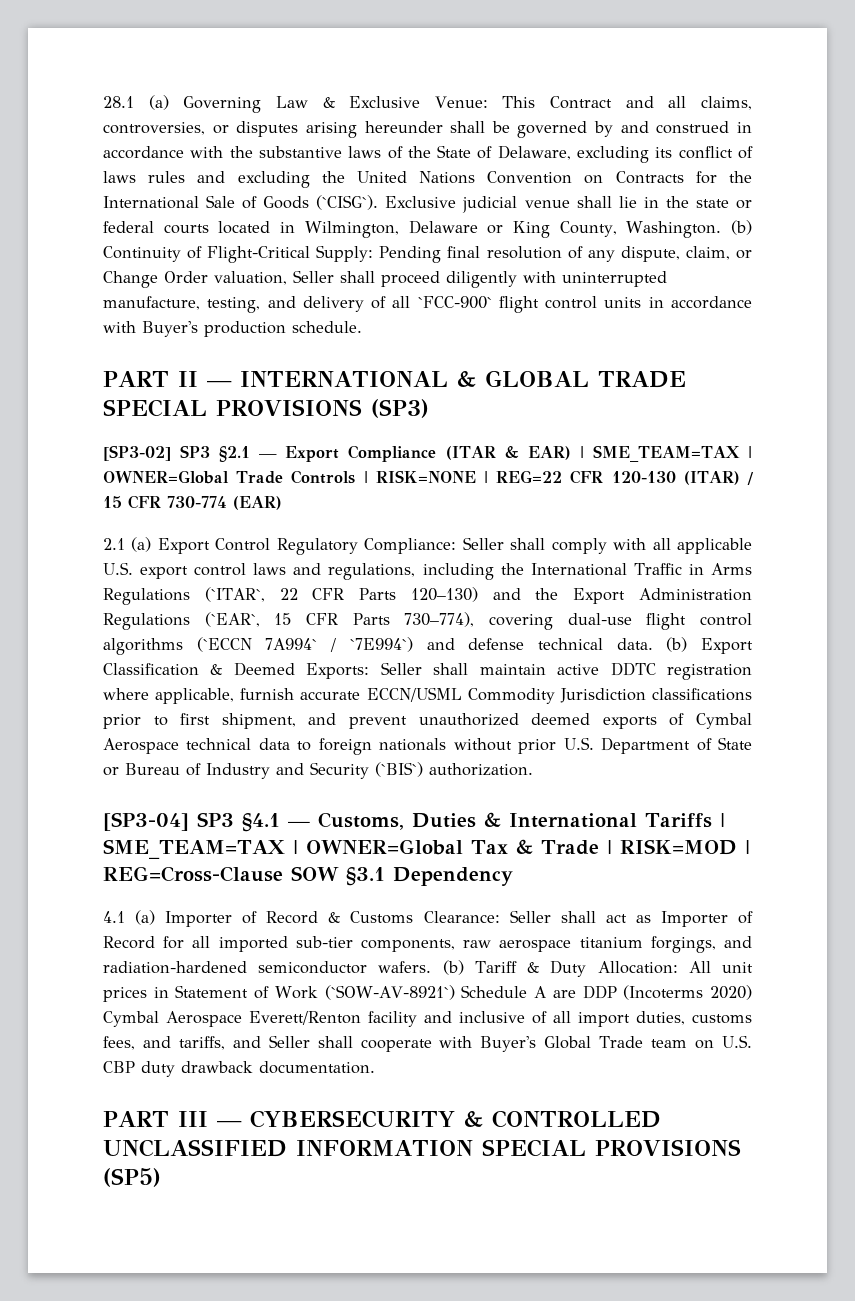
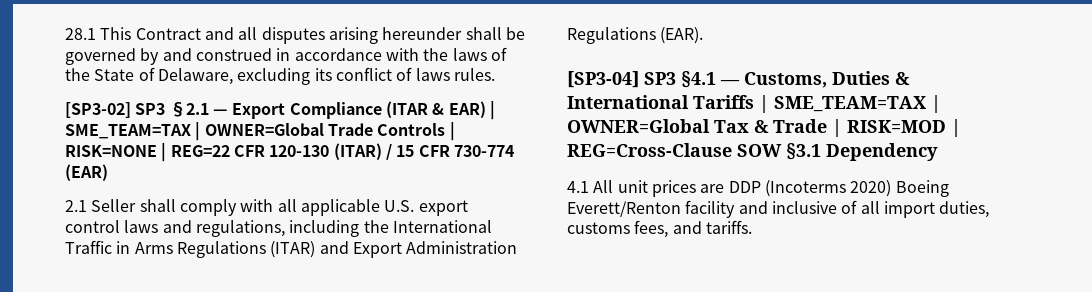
[148,95,488,113] (a) Governing Law & Exclusive Venue: -> (96, 34) none
[701,96,752,110] [103,122,229,135] claims, controversies, or -> (258, 33) none
[258,146,342,158] substantive -> (449, 54) none
[148,171,752,188] [103,195,753,213] [103,220,752,238] [103,245,752,263] [103,270,667,288] [103,296,752,313] [103,321,362,337] [103,370,686,388] [103,399,429,418] rules and excluding the United Nations Convention on Contracts for the International Sale of Goods (`CISG`). Exclusive judicial venue shall lie in the state or federal courts located in Wilmington, Delaware or King County, Washington. (b) Continuity of Flight-Critical Supply: Pending final resolution of any dispute, claim, or Change Order valuation, Seller shall proceed diligently with uninterrupted manufacture, testing, and delivery of all `FCC-900` flight control units in accordance with Buyer's production schedule. // PART II — INTERNATIONAL & GLOBAL TRADE SPECIAL PROVISIONS (SP3) -> [453,68,495,81] rules.
[131,537,457,555] (a) Export Control Regulatory Compliance: -> (87, 206) none
[204,587,753,604] [103,612,752,630] [103,637,753,655] [103,662,753,680] [103,687,752,704] [103,713,753,729] [103,737,752,755] [103,762,533,779] (`ITAR`, 22 CFR Parts 120–130) and the Export Administration Regulations (`EAR`, 15 CFR Parts 730–774), covering dual-use flight control algorithms (`ECCN 7A994` / `7E994`) and defense technical data. (b) Export Classification & Deemed Exports: Seller shall maintain active DDTC registration where applicable, furnish accurate ECCN/USML Commodity Jurisdiction classifications prior to first shipment, and prevent unauthorized deemed exports of Cymbal Aerospace technical data to foreign nationals without prior U.S. Department of State or Bureau of Industry and Security (`BIS`) authorization. -> [270,241,518,258] [567,27,704,44] (ITAR) and Export Administration Regulations (EAR).
[135,910,754,927] [103,936,752,953] [103,960,753,977] [103,985,547,1002] (a) Importer of Record & Customs Clearance: Seller shall act as Importer of Record for all imported sub-tier components, raw aerospace titanium forgings, and radiation-hardened semiconductor wafers. (b) Tariff & Duty Allocation: All unit prices in Statement of Work (`SOW-AV-8921`) Schedule A -> [593,180,696,197] All unit prices
[103,1011,242,1027] Cymbal Aerospace -> [895,180,949,197] Boeing
[178,1035,752,1052] [103,1061,375,1077] [103,1110,661,1128] [103,1139,741,1157] [103,1168,161,1187] tariffs, and Seller shall cooperate with Buyer's Global Trade team on U.S. CBP duty drawback documentation. // PART III — CYBERSECURITY & CONTROLLED UNCLASSIFIED INFORMATION SPECIAL PROVISIONS (SP5) -> [705,220,752,234] tariffs.

